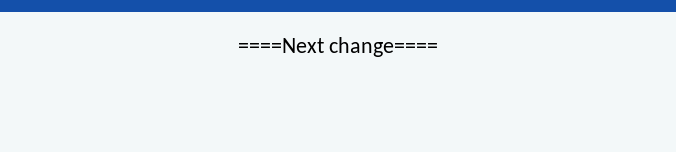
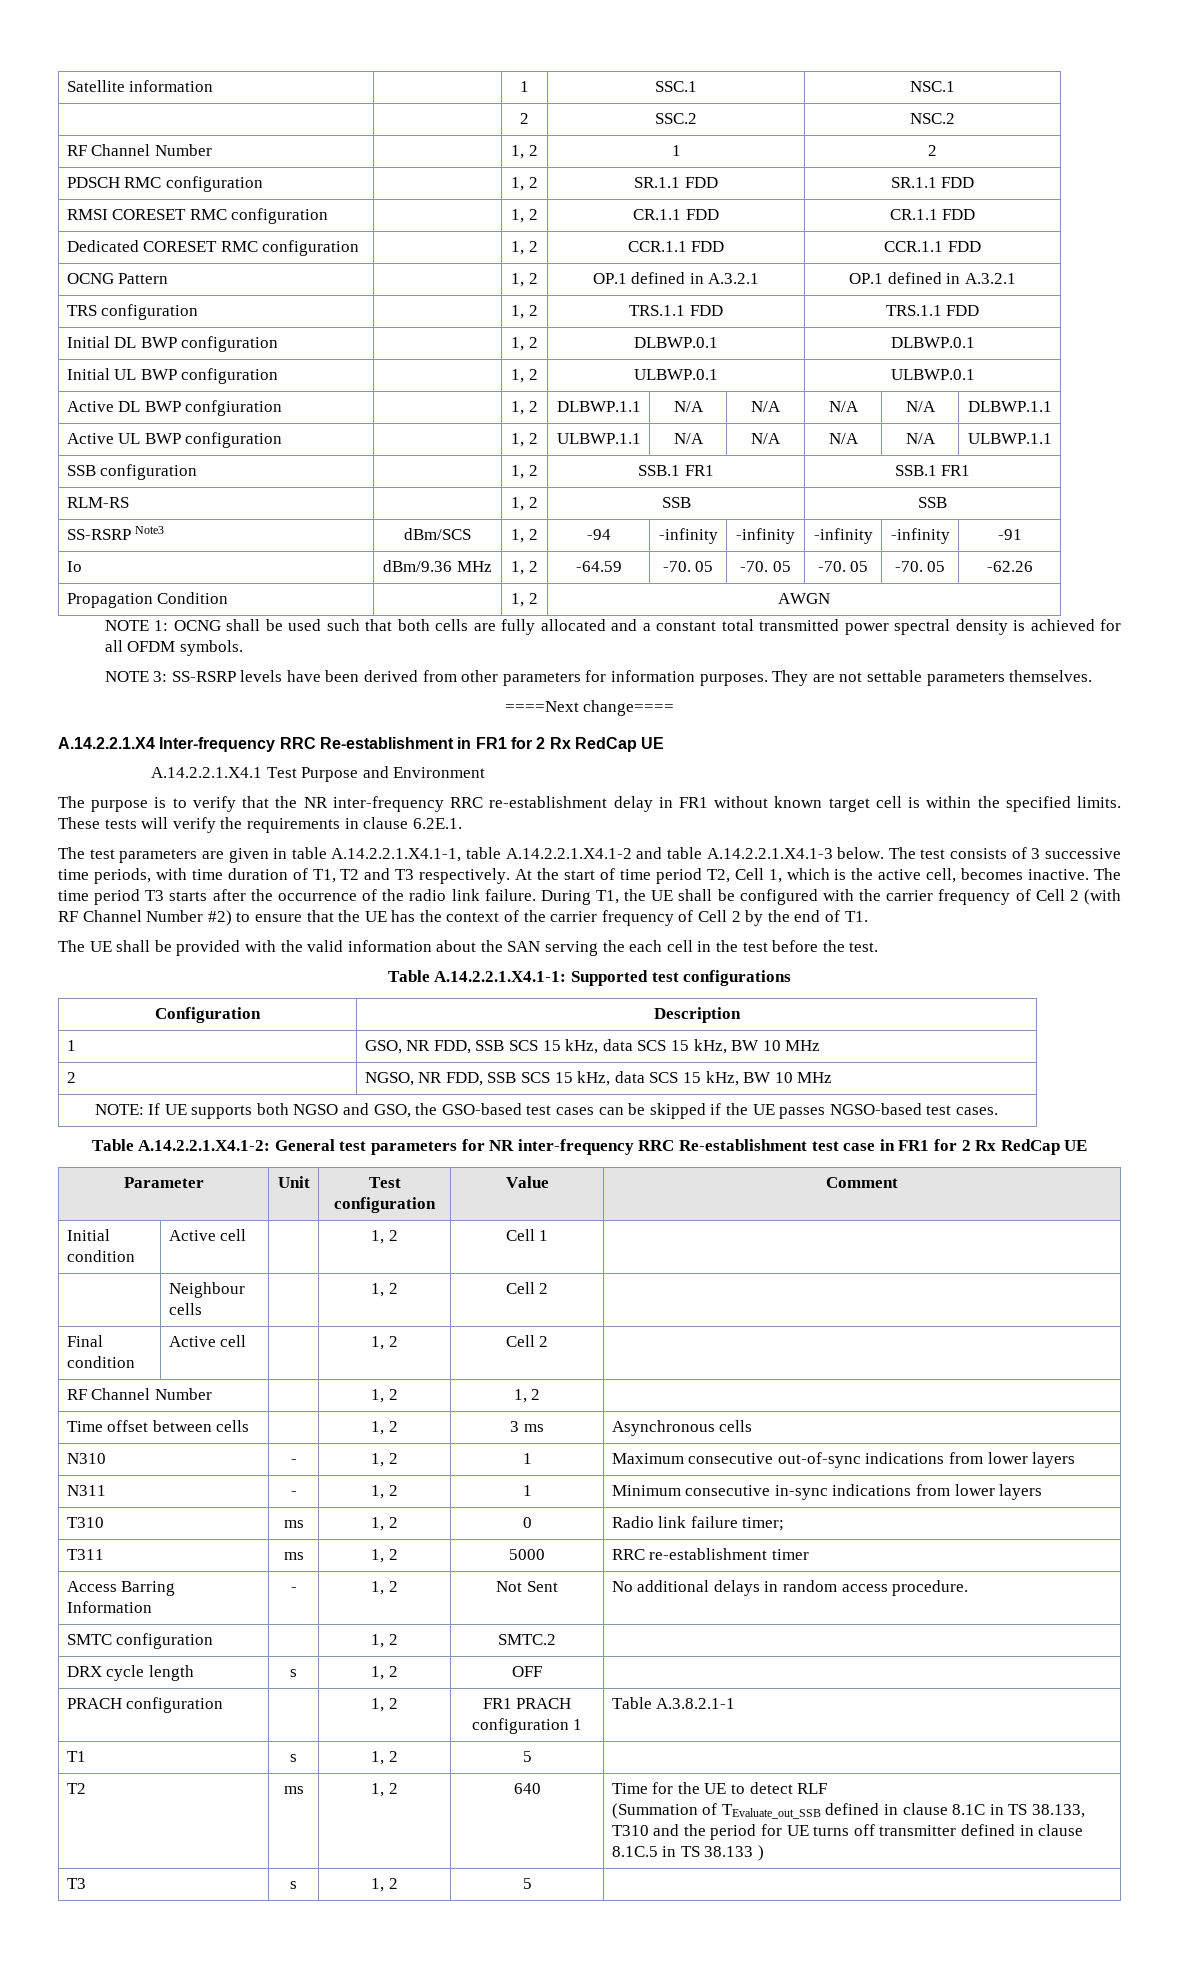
[237,37,439,57] ====Next change==== -> [66,80,214,92] [520,81,529,92] [655,81,697,92] [910,81,955,92] [520,113,529,124] [655,113,697,124] [910,113,955,124] [66,144,212,156] [511,145,538,159] [671,145,681,156] [928,145,937,156] [66,176,263,192] [511,177,538,191] [634,177,718,188] [890,177,975,188] [66,208,329,224] [511,209,538,223] [633,209,719,220] [889,209,976,220] [66,240,360,256] [511,241,538,255] [627,241,725,252] [884,241,981,252] [66,273,169,284] [511,273,538,287] [592,272,760,284] [849,272,1016,284] [66,304,199,320] [511,305,538,319] [629,305,723,316] [885,305,980,316] [66,336,279,352] [511,337,538,351] [634,337,718,348] [890,337,975,348] [66,368,279,384] [511,369,538,383] [634,369,718,380] [890,369,975,380] [66,400,283,416] [511,401,538,415] [556,401,641,412] [673,401,704,412] [751,401,781,412] [828,401,859,412] [905,401,936,412] [967,401,1052,412] [66,432,283,448] [511,433,538,447] [556,433,641,444] [673,433,704,444] [751,433,781,444] [828,433,859,444] [905,433,936,444] [967,433,1052,444] [66,464,198,480] [511,465,538,479] [638,465,714,476] [894,465,971,476] [66,497,129,508] [511,497,538,511] [661,497,691,508] [918,497,947,508] [66,526,165,540] [404,528,471,540] [511,529,538,543] [586,529,611,540] [658,528,718,544] [736,528,795,544] [813,528,873,544] [890,528,950,544] [997,529,1022,540] [66,561,82,572] [383,560,492,572] [511,561,538,575] [575,561,622,572] [662,561,714,572] [740,561,791,572] [817,561,869,572] [894,561,946,572] [986,561,1033,572] [66,592,229,608] [511,593,538,607] [778,593,830,604] [104,619,1121,635] [104,640,243,656] [104,670,1093,686] [504,700,675,716] [58,737,665,752] [150,766,486,782] [58,796,1122,812] [58,817,462,833] [58,847,1122,863] [58,868,1121,884] [58,889,1122,905] [58,910,868,926] [58,940,879,956] [387,970,792,986] [155,1007,261,1023] [653,1007,741,1023] [66,1040,76,1051] [364,1039,821,1054] [66,1072,76,1083] [364,1071,833,1086] [94,1103,998,1119] [91,1139,1088,1155] [123,1177,204,1188] [277,1176,310,1188] [368,1177,401,1188] [334,1197,436,1213] [505,1176,549,1188] [826,1177,898,1188] [66,1229,110,1241] [66,1250,135,1262] [168,1229,247,1241] [371,1230,398,1244] [505,1229,549,1241] [168,1282,245,1298] [168,1303,202,1315] [371,1283,398,1297] [505,1282,549,1294] [66,1335,103,1347] [66,1356,135,1368] [168,1335,247,1347] [371,1336,398,1350] [505,1335,549,1347] [66,1388,212,1400] [371,1389,398,1403] [513,1389,541,1403] [66,1420,250,1432] [371,1421,398,1435] [510,1421,544,1432] [611,1420,753,1436] [66,1453,106,1464] [290,1459,297,1464] [371,1453,398,1467] [522,1453,532,1464] [611,1452,1076,1468] [66,1485,106,1496] [290,1491,297,1496] [371,1485,398,1499] [522,1485,532,1496] [611,1484,1043,1500] [66,1517,104,1528] [283,1520,304,1528] [371,1517,398,1531] [522,1517,532,1528] [611,1516,785,1531] [66,1549,104,1560] [283,1552,304,1560] [371,1549,398,1563] [509,1549,545,1560] [611,1548,809,1560] [66,1581,176,1596] [66,1601,152,1613] [290,1587,297,1592] [371,1581,398,1595] [496,1581,558,1592] [611,1580,969,1596] [66,1633,214,1649] [371,1634,398,1648] [498,1634,556,1645] [66,1665,194,1681] [290,1669,297,1677] [371,1666,398,1680] [512,1666,542,1677] [66,1697,224,1713] [371,1698,398,1712] [482,1698,572,1709] [471,1718,583,1734] [611,1697,736,1709] [66,1751,86,1762] [290,1754,297,1762] [371,1751,398,1765] [522,1751,532,1762] [66,1783,86,1794] [283,1786,304,1794] [371,1783,398,1797] [513,1783,541,1794] [611,1782,828,1794] [611,1803,1085,1819] [611,1824,1084,1840] [611,1845,764,1861] [66,1878,86,1889] [290,1881,297,1889] [371,1878,398,1892] [522,1878,532,1889] Satellite information | | 1 | SSC.1 | NSC.1 // | | 2 | SSC.2 | NSC.2 // RF Channel Number | | 1, 2 | 1 | 2 // PDSCH RMC configuration | | 1, 2 | SR.1.1 FDD | SR.1.1 FDD // RMSI CORESET RMC configuration | | 1, 2 | CR.1.1 FDD | CR.1.1 FDD // Dedicated CORESET RMC configuration | | 1, 2 | CCR.1.1 FDD | CCR.1.1 FDD // OCNG Pattern | | 1, 2 | OP.1 defined in A.3.2.1 | OP.1 defined in A.3.2.1 // TRS configuration | | 1, 2 | TRS.1.1 FDD | TRS.1.1 FDD // Initial DL BWP configuration | | 1, 2 | DLBWP.0.1 | DLBWP.0.1 // Initial UL BWP configuration | | 1, 2 | ULBWP.0.1 | ULBWP.0.1 // Active DL BWP confgiuration | | 1, 2 | DLBWP.1.1 | N/A | N/A | N/A | N/A | DLBWP.1.1 // Active UL BWP configuration | | 1, 2 | ULBWP.1.1 | N/A | N/A | N/A | N/A | ULBWP.1.1 // SSB configuration | | 1, 2 | SSB.1 FR1 | SSB.1 FR1 // RLM-RS | | 1, 2 | SSB | SSB // SS-RSRP Note3 | dBm/SCS | 1, 2 | -94 | -infinity | -infinity | -infinity | -infinity | -91 // Io | dBm/9.36 MHz | 1, 2 | -64.59 | -70. 05 | -70. 05 | -70. 05 | -70. 05 | -62.26 // Propagation Condition | | 1, 2 | AWGN // NOTE 1: OCNG shall be used such that both cells are fully allocated and a constant total transmitted power spectral density is achieved for all OFDM symbols. // NOTE 3: SS-RSRP levels have been derived from other parameters for information purposes. They are not settable parameters themselves. // ====Next change==== // A.14.2.2.1.X4 Inter-frequency RRC Re-establishment in FR1 for 2 Rx RedCap UE // A.14.2.2.1.X4.1 Test Purpose and Environment // The purpose is to verify that the NR inter-frequency RRC re-establishment delay in FR1 without known target cell is within the specified limits. These tests will verify the requirements in clause 6.2E.1. // The test parameters are given in table A.14.2.2.1.X4.1-1, table A.14.2.2.1.X4.1-2 and table A.14.2.2.1.X4.1-3 below. The test consists of 3 successive time periods, with time duration of T1, T2 and T3 respectively. At the start of time period T2, Cell 1, which is the active cell, becomes inactive. The time period T3 starts after the occurrence of the radio link failure. During T1, the UE shall be configured with the carrier frequency of Cell 2 (with RF Channel Number #2) to ensure that the UE has the context of the carrier frequency of Cell 2 by the end of T1. // The UE shall be provided with the valid information about the SAN serving the each cell in the test before the test. // Table A.14.2.2.1.X4.1-1: Supported test configurations // Configuration | Description // 1 | GSO, NR FDD, SSB SCS 15 kHz, data SCS 15 kHz, BW 10 MHz // 2 | NGSO, NR FDD, SSB SCS 15 kHz, data SCS 15 kHz, BW 10 MHz // NOTE: If UE supports both NGSO and GSO, the GSO-based test cases can be skipped if the UE passes NGSO-based test cases. // Table A.14.2.2.1.X4.1-2: General test parameters for NR inter-frequency RRC Re-establishment test case in FR1 for 2 Rx RedCap UE // Parameter | Unit | Test configuration | Value | Comment // Initial condition | Active cell | | 1, 2 | Cell 1 | // | Neighbour cells | | 1, 2 | Cell 2 | // Final condition | Active cell | | 1, 2 | Cell 2 | // RF Channel Number | | 1, 2 | 1, 2 | // Time offset between cells | | 1, 2 | 3 ms | Asynchronous cells // N310 | - | 1, 2 | 1 | Maximum consecutive out-of-sync indications from lower layers // N311 | - | 1, 2 | 1 | Minimum consecutive in-sync indications from lower layers // T310 | ms | 1, 2 | 0 | Radio link failure timer; // T311 | ms | 1, 2 | 5000 | RRC re-establishment timer // Access Barring Information | - | 1, 2 | Not Sent | No additional delays in random access procedure. // SMTC configuration | | 1, 2 | SMTC.2 | // DRX cycle length | s | 1, 2 | OFF | // PRACH configuration | | 1, 2 | FR1 PRACH configuration 1 | Table A.3.8.2.1-1 // T1 | s | 1, 2 | 5 | // T2 | ms | 1, 2 | 640 | Time for the UE to detect RLF // (Summation of TEvaluate_out_SSB defined in clause 8.1C in TS 38.133, T310 and the period for UE turns off transmitter defined in clause 8.1C.5 in TS 38.133 ) // T3 | s | 1, 2 | 5 |

